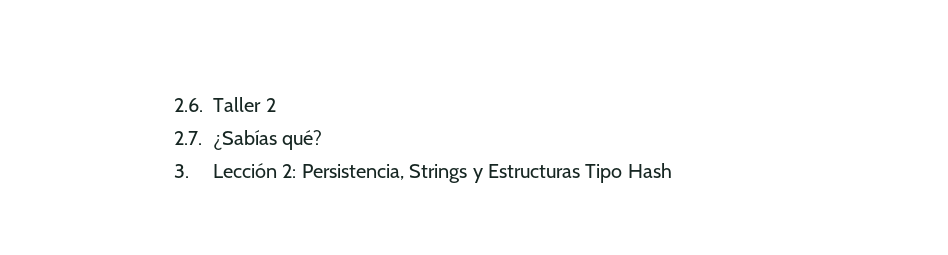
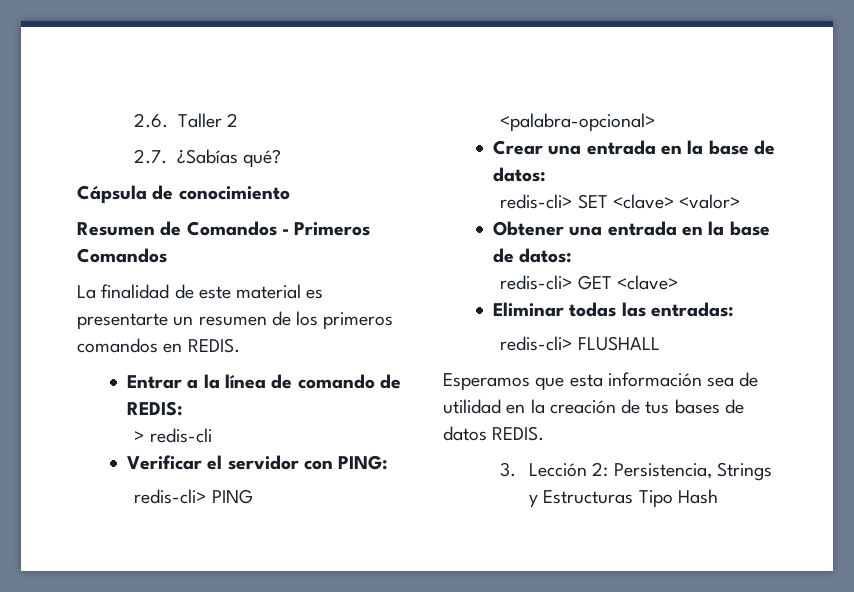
(323, 140) none -> [77,185,290,204] [77,221,371,236] [77,248,167,263] [77,284,324,299] [77,311,394,330] [77,338,240,353] [127,374,401,389] [127,401,184,416] [134,428,212,443] [127,455,389,470] [134,489,253,504] [500,113,656,132] [493,140,775,155] [493,167,547,182] [500,194,741,209] [493,221,770,236] [493,248,573,263] [500,275,679,290] [493,302,734,317] [500,336,660,351] [443,372,759,391] [443,399,744,414] [443,426,545,441] // Cápsula de conocimiento // Resumen de Comandos - Primeros Comandos // La finalidad de este material es presentarte un resumen de los primeros comandos en REDIS. // Entrar a la línea de comando de REDIS: // > redis-cli // Verificar el servidor con PING: // redis-cli> PING <palabra-opcional> // Crear una entrada en la base de datos: // redis-cli> SET <clave> <valor> // Obtener una entrada en la base de datos: // redis-cli> GET <clave> // Eliminar todas las entradas: // redis-cli> FLUSHALL // Esperamos que esta información sea de utilidad en la creación de tus bases de datos REDIS.

